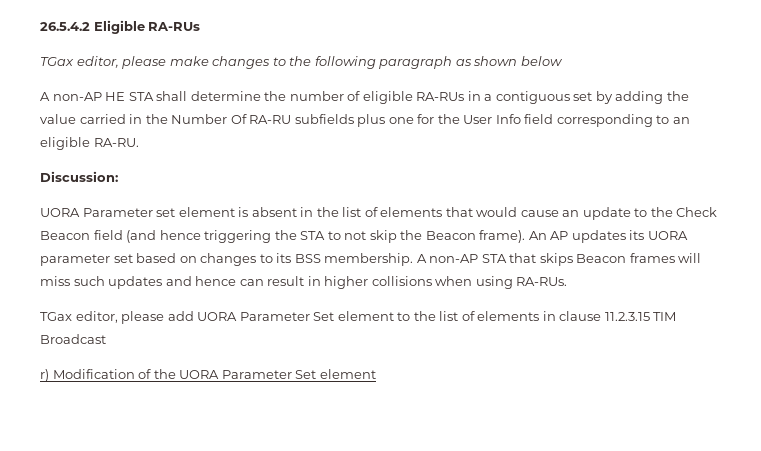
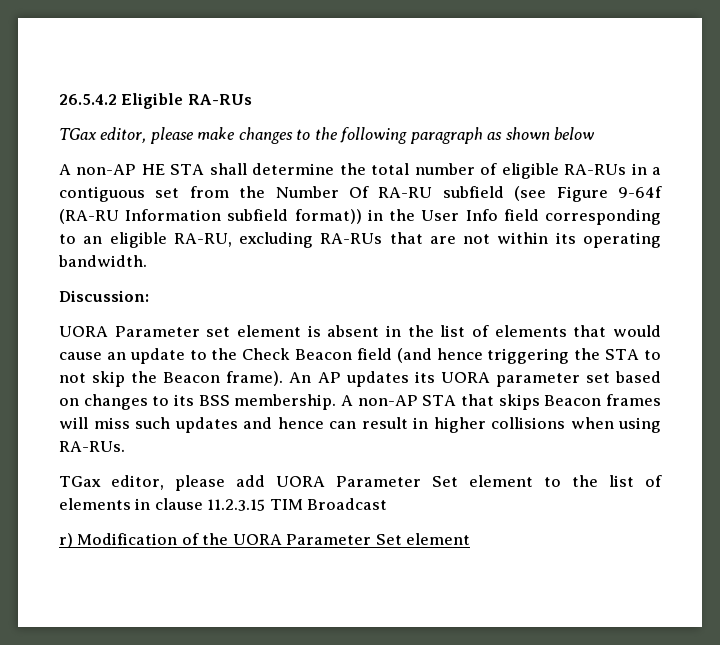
(287, 96) none -> [371,163,410,175] total
[595,91,689,104] [40,114,435,127] by adding the value carried in the Number Of RA-RU subfields plus one for -> [189,186,662,202] [59,209,383,224] from the Number Of RA-RU subfield (see Figure 9-64f (RA-RU Information subfield format)) in
[93,138,139,147] RA-RU. -> [173,232,661,248] [58,255,147,267] RA-RU, excluding RA-RUs that are not within its operating bandwidth.

